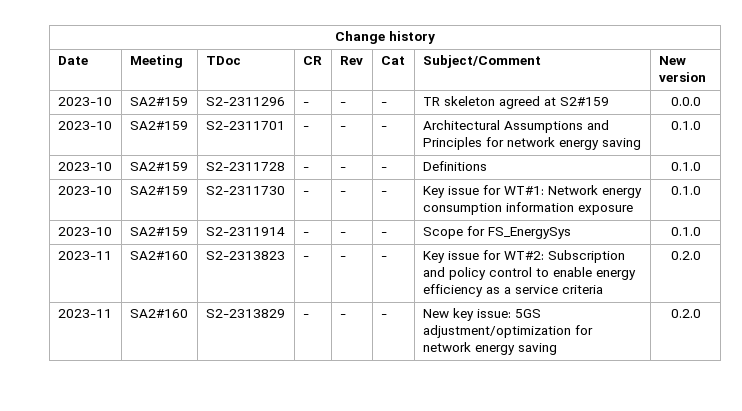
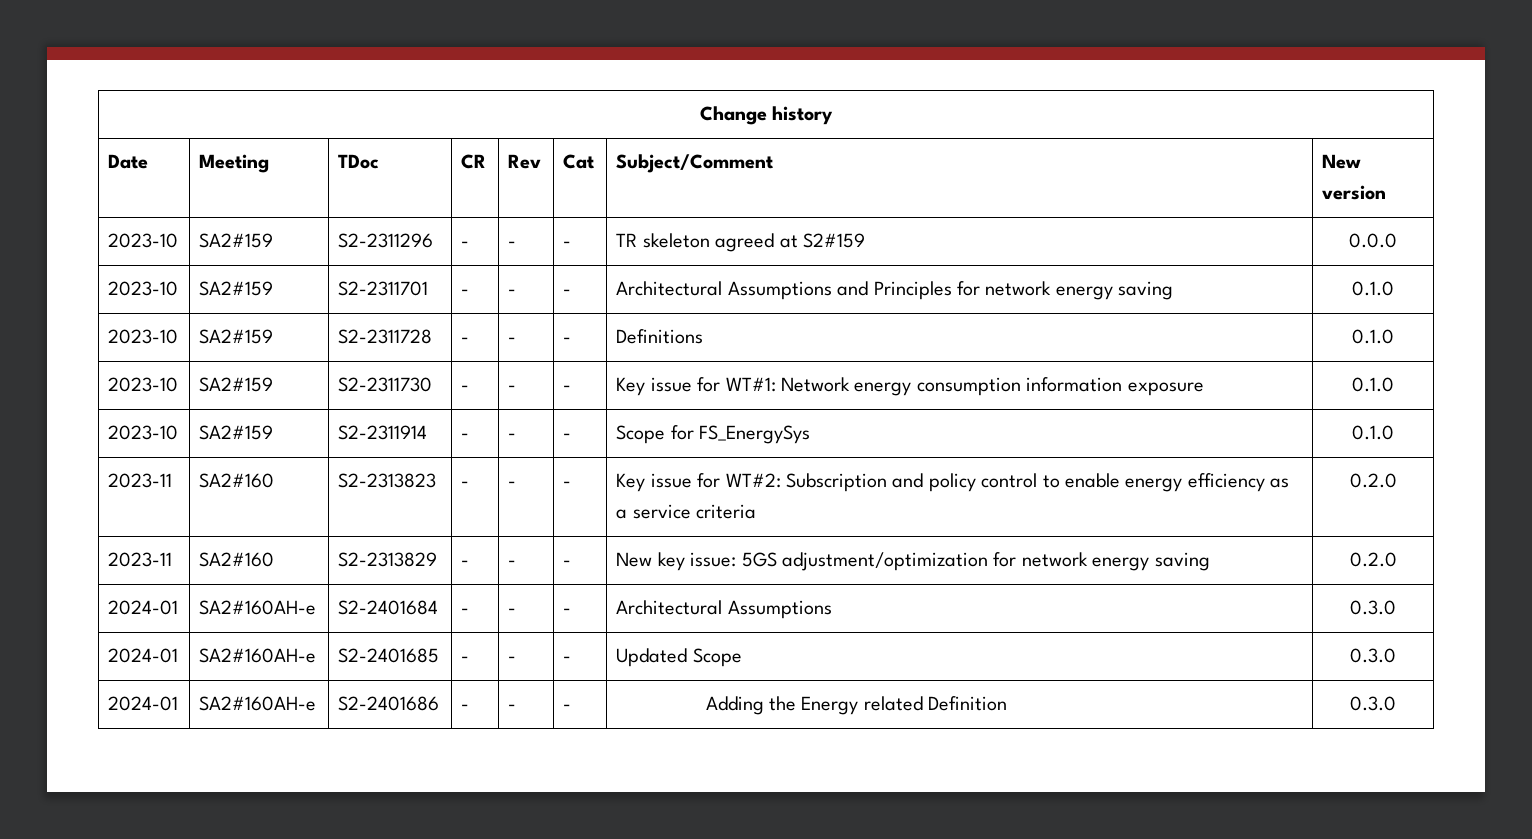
(701, 313) none -> [108,600,179,615] [199,600,317,615] [338,600,439,615] [461,608,470,614] [508,608,517,614] [563,608,572,614] [616,600,832,619] [1350,600,1396,615] [108,648,179,663] [199,648,317,663] [338,648,440,663] [461,656,470,662] [508,656,517,662] [563,656,572,662] [616,648,742,667] [1350,648,1396,663] [108,696,179,711] [199,696,317,711] [338,696,440,711] [461,704,470,710] [508,704,517,710] [563,704,572,710] [705,696,1008,715] [1350,696,1396,711] // 2024-01 | SA2#160AH-e | S2-2401684 | - | - | - | Architectural Assumptions | 0.3.0 // 2024-01 | SA2#160AH-e | S2-2401685 | - | - | - | Updated Scope | 0.3.0 // 2024-01 | SA2#160AH-e | S2-2401686 | - | - | - | Adding the Energy related Definition | 0.3.0

